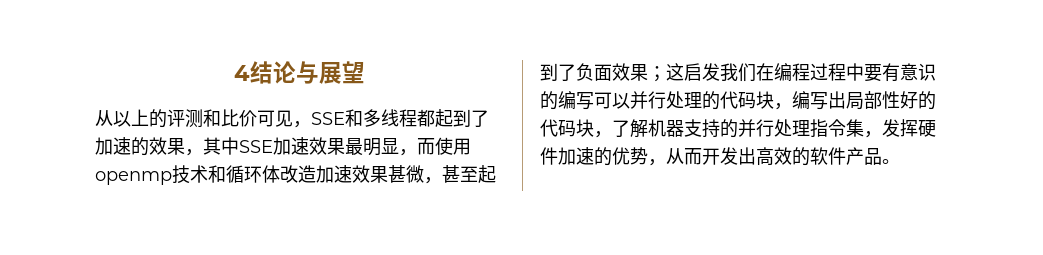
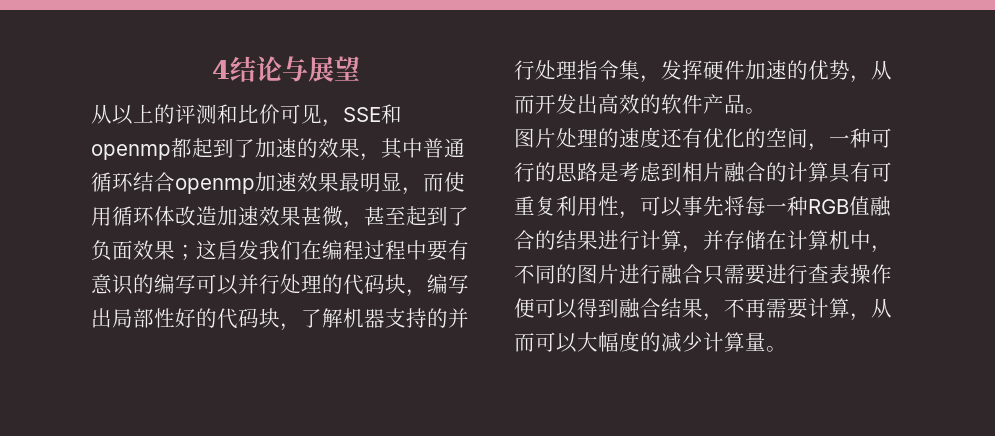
[363,109,417,127] 多线程 -> [91,144,171,160] openmp
[239,140,273,153] SSE -> [423,138,465,158] [91,172,255,194] 普通循环结合openmp
[95,165,226,185] openmp技术和 -> (112, 216) none
(900, 161) none -> [514,127,892,151] [514,162,892,183] [514,196,891,219] [514,230,892,253] [514,264,892,285] [514,298,892,321] [514,331,787,353] // 图片处理的速度还有优化的空间，一种可行的思路是考虑到相片融合的计算具有可重复利用性，可以事先将每一种RGB值融合的结果进行计算，并存储在计算机中，不同的图片进行融合只需要进行查表操作便可以得到融合结果，不再需要计算，从而可以大幅度的减少计算量。

